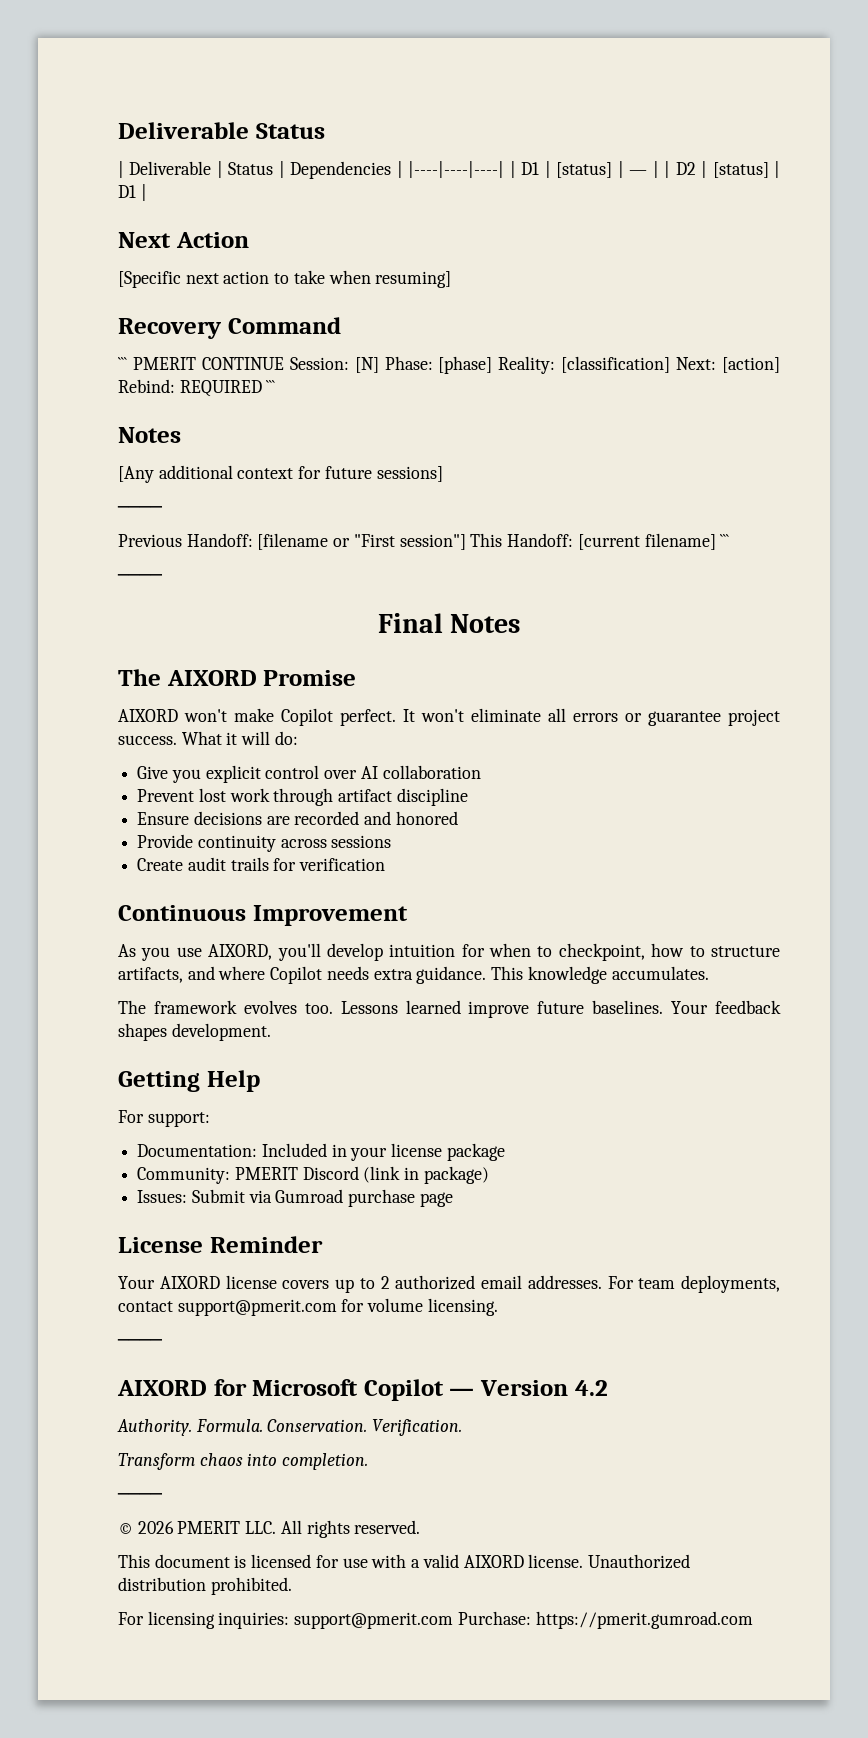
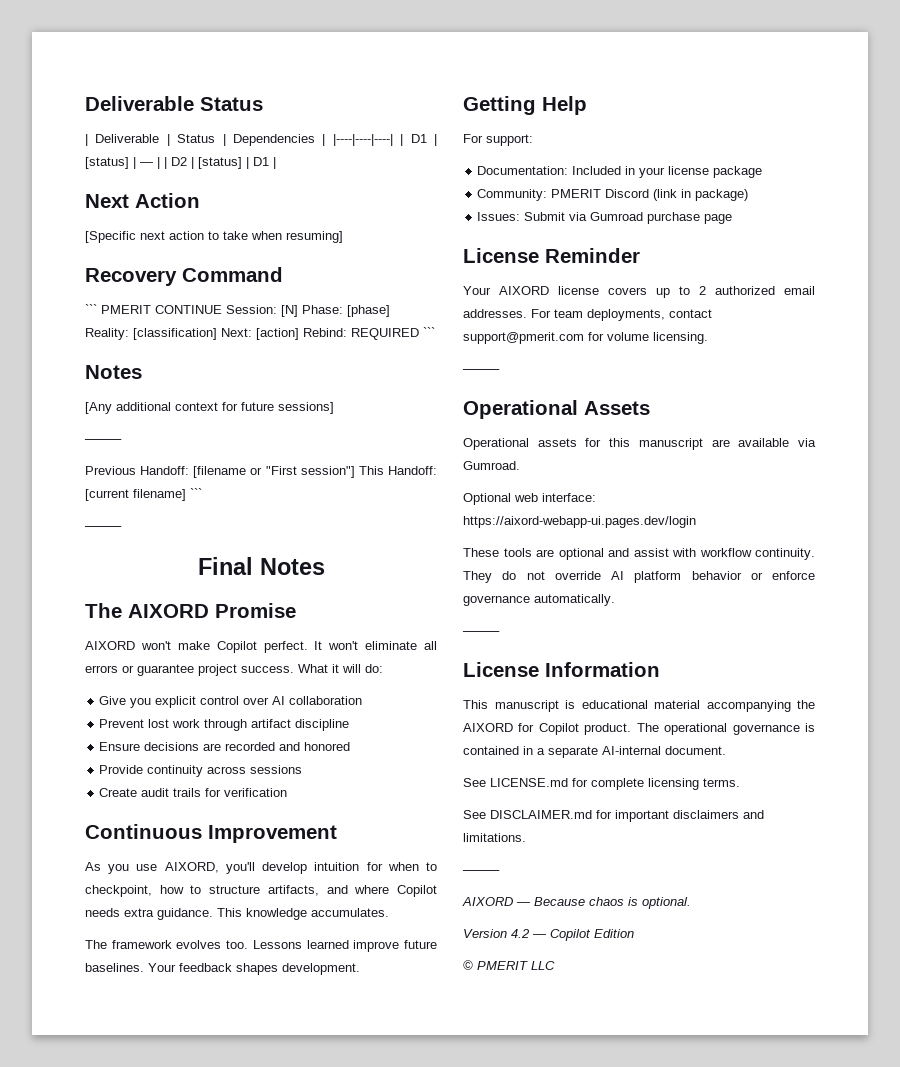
[117,1379,608,1401] [117,1419,463,1436] [118,1453,369,1470] [117,1493,163,1500] [118,1520,421,1538] [118,1554,690,1569] [118,1577,292,1595] [118,1611,753,1629] AIXORD for Microsoft Copilot — Version 4.2 // Authority. Formula. Conservation. Verification. // Transform chaos into completion. // ──── // © 2026 PMERIT LLC. All rights reserved. // This document is licensed for use with a valid AIXORD license. Unauthorized distribution prohibited. // For licensing inquiries: support@pmerit.com Purchase: https://pmerit.gumroad.com -> [463,400,650,419] [463,438,816,450] [463,461,520,470] [463,493,596,505] [463,516,696,528] [463,548,815,560] [463,571,815,583] [463,594,615,606] [462,631,500,635] [463,662,660,677] [463,700,815,712] [463,723,815,735] [463,746,726,758] [463,778,740,790] [463,810,764,822] [463,833,526,842] [462,870,500,874] [462,897,691,909] [463,929,634,941] [463,960,555,970] Operational Assets // Operational assets for this manuscript are available via Gumroad. // Optional web interface: https://aixord-webapp-ui.pages.dev/login // These tools are optional and assist with workflow continuity. They do not override AI platform behavior or enforce governance automatically. // ──── // License Information // This manuscript is educational material accompanying the AIXORD for Copilot product. The operational governance is contained in a separate AI-internal document. // See LICENSE.md for complete licensing terms. // See DISCLAIMER.md for important disclaimers and limitations. // ──── // AIXORD — Because chaos is optional. // Version 4.2 — Copilot Edition // © PMERIT LLC

